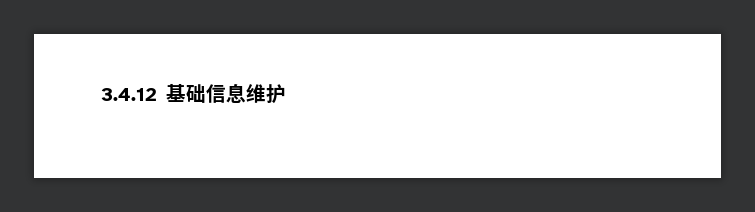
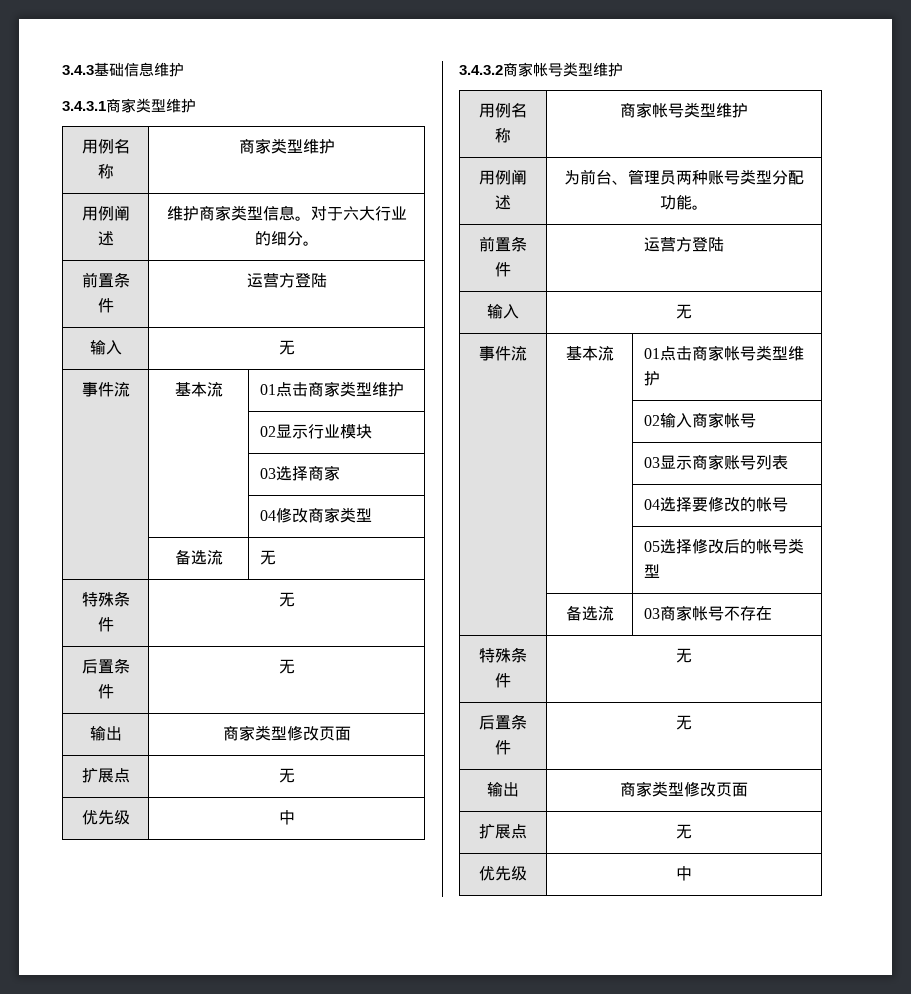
[101,88,157,101] 3.4.12 -> [62,65,94,75] 3.4.3
(287, 94) none -> [62,98,196,113] [81,139,130,154] [97,164,114,179] [238,138,335,154] [81,205,130,221] [97,231,114,246] [166,205,407,221] [254,231,319,246] [81,272,130,288] [97,298,114,313] [246,273,327,288] [89,340,122,355] [278,340,295,355] [81,382,130,397] [174,382,223,397] [260,381,405,397] [260,424,373,439] [260,465,341,481] [260,507,373,523] [174,549,223,565] [260,550,277,565] [81,591,130,607] [97,617,114,632] [278,592,295,607] [81,658,130,674] [97,684,114,699] [278,659,295,674] [89,726,122,741] [222,725,351,741] [81,768,130,783] [278,768,295,783] [81,810,130,825] [278,810,295,825] [459,62,623,77] [479,103,527,118] [495,128,511,143] [620,102,748,118] [479,169,527,185] [495,195,511,210] [564,169,804,185] [660,195,708,210] [479,236,527,252] [495,262,511,277] [644,237,724,252] [487,304,519,319] [676,304,692,319] [479,346,527,361] [565,346,614,361] [644,345,805,361] [644,371,661,386] [644,412,757,428] [644,454,789,470] [644,496,789,512] [644,538,805,554] [644,564,661,578] [565,605,614,621] [644,605,773,621] [479,647,527,663] [495,673,511,688] [676,648,692,663] [479,714,527,730] [495,740,511,755] [676,715,692,730] [487,782,519,797] [620,781,748,797] [479,824,527,839] [676,824,692,839] [479,866,527,881] [676,866,692,881] // 3.4.3.1商家类型维护 // 用例名称 | 商家类型维护 // 用例阐述 | 维护商家类型信息。对于六大行业的细分。 // 前置条件 | 运营方登陆 // 输入 | 无 // 事件流 | 基本流 | 01点击商家类型维护 // | | 02显示行业模块 // | | 03选择商家 // | | 04修改商家类型 // | 备选流 | 无 // 特殊条件 | 无 // 后置条件 | 无 // 输出 | 商家类型修改页面 // 扩展点 | 无 // 优先级 | 中 // 3.4.3.2商家帐号类型维护 // 用例名称 | 商家帐号类型维护 // 用例阐述 | 为前台、管理员两种账号类型分配功能。 // 前置条件 | 运营方登陆 // 输入 | 无 // 事件流 | 基本流 | 01点击商家帐号类型维护 // | | 02输入商家帐号 // | | 03显示商家账号列表 // | | 04选择要修改的帐号 // | | 05选择修改后的帐号类型 // | 备选流 | 03商家帐号不存在 // 特殊条件 | 无 // 后置条件 | 无 // 输出 | 商家类型修改页面 // 扩展点 | 无 // 优先级 | 中

